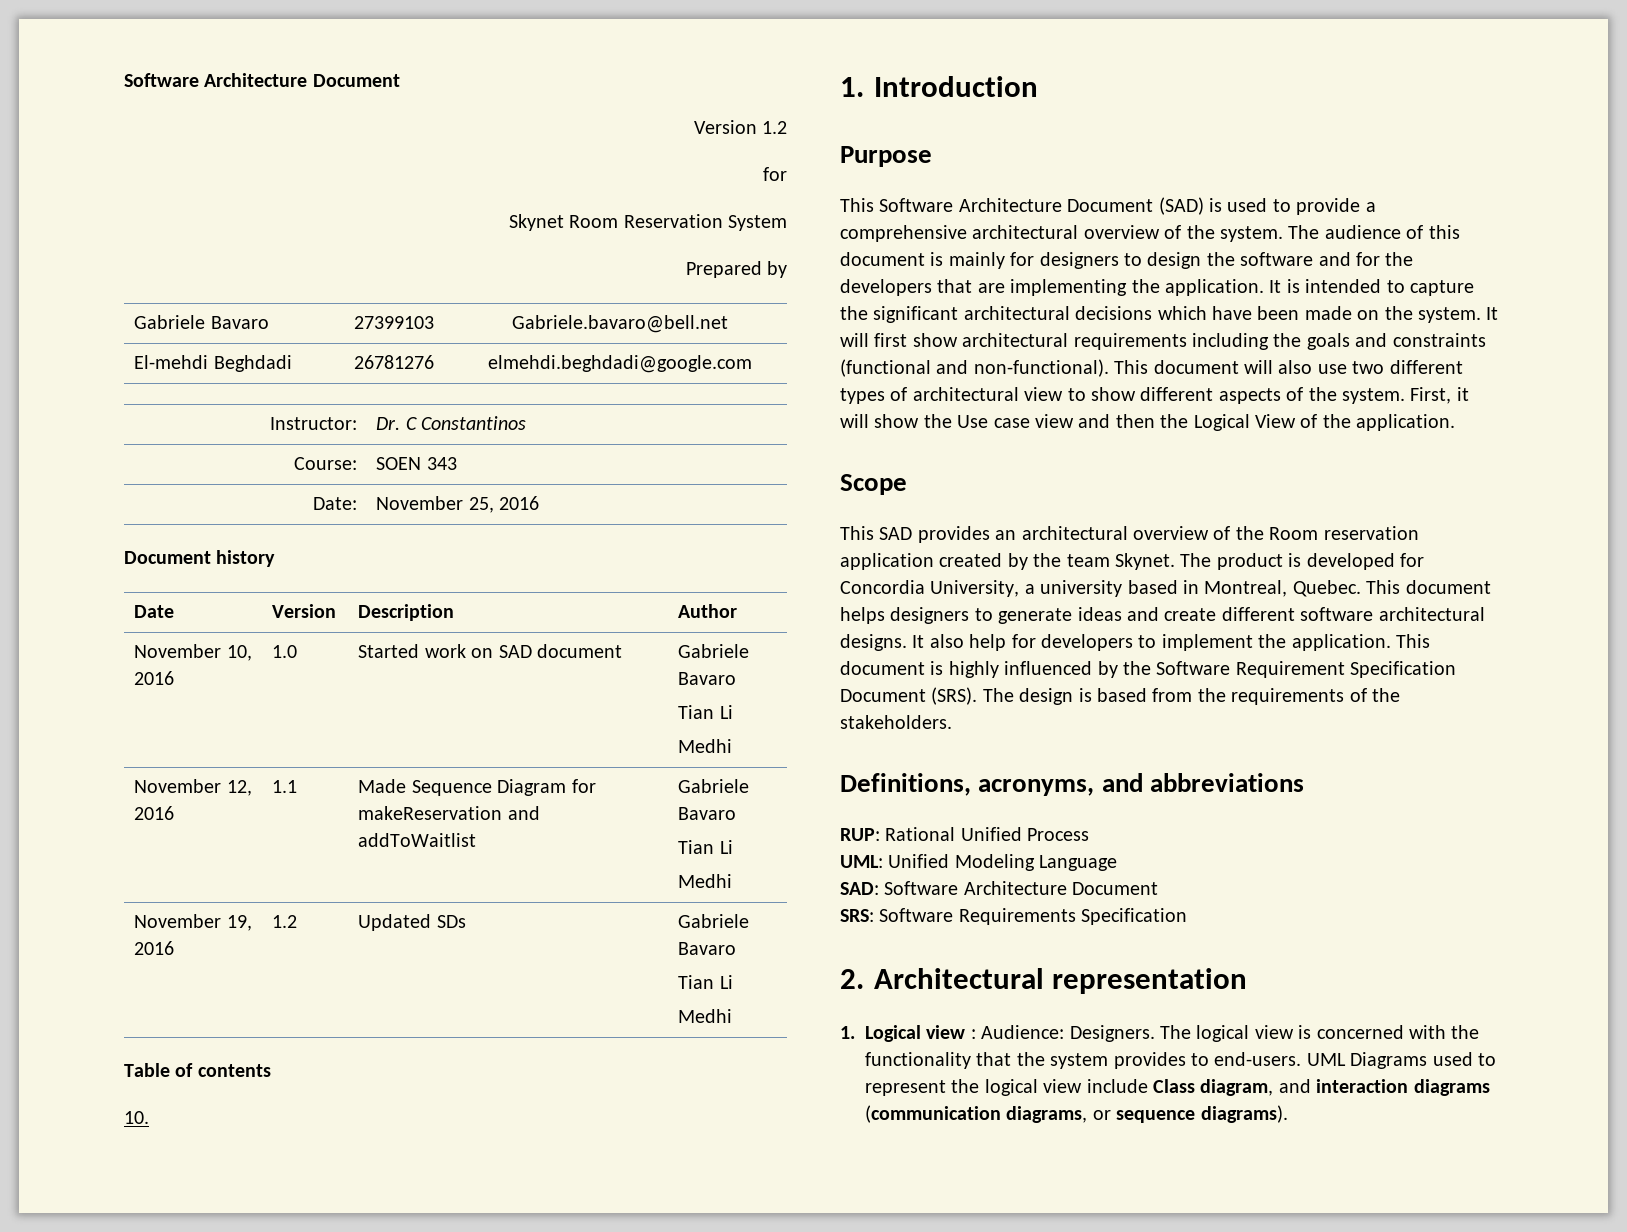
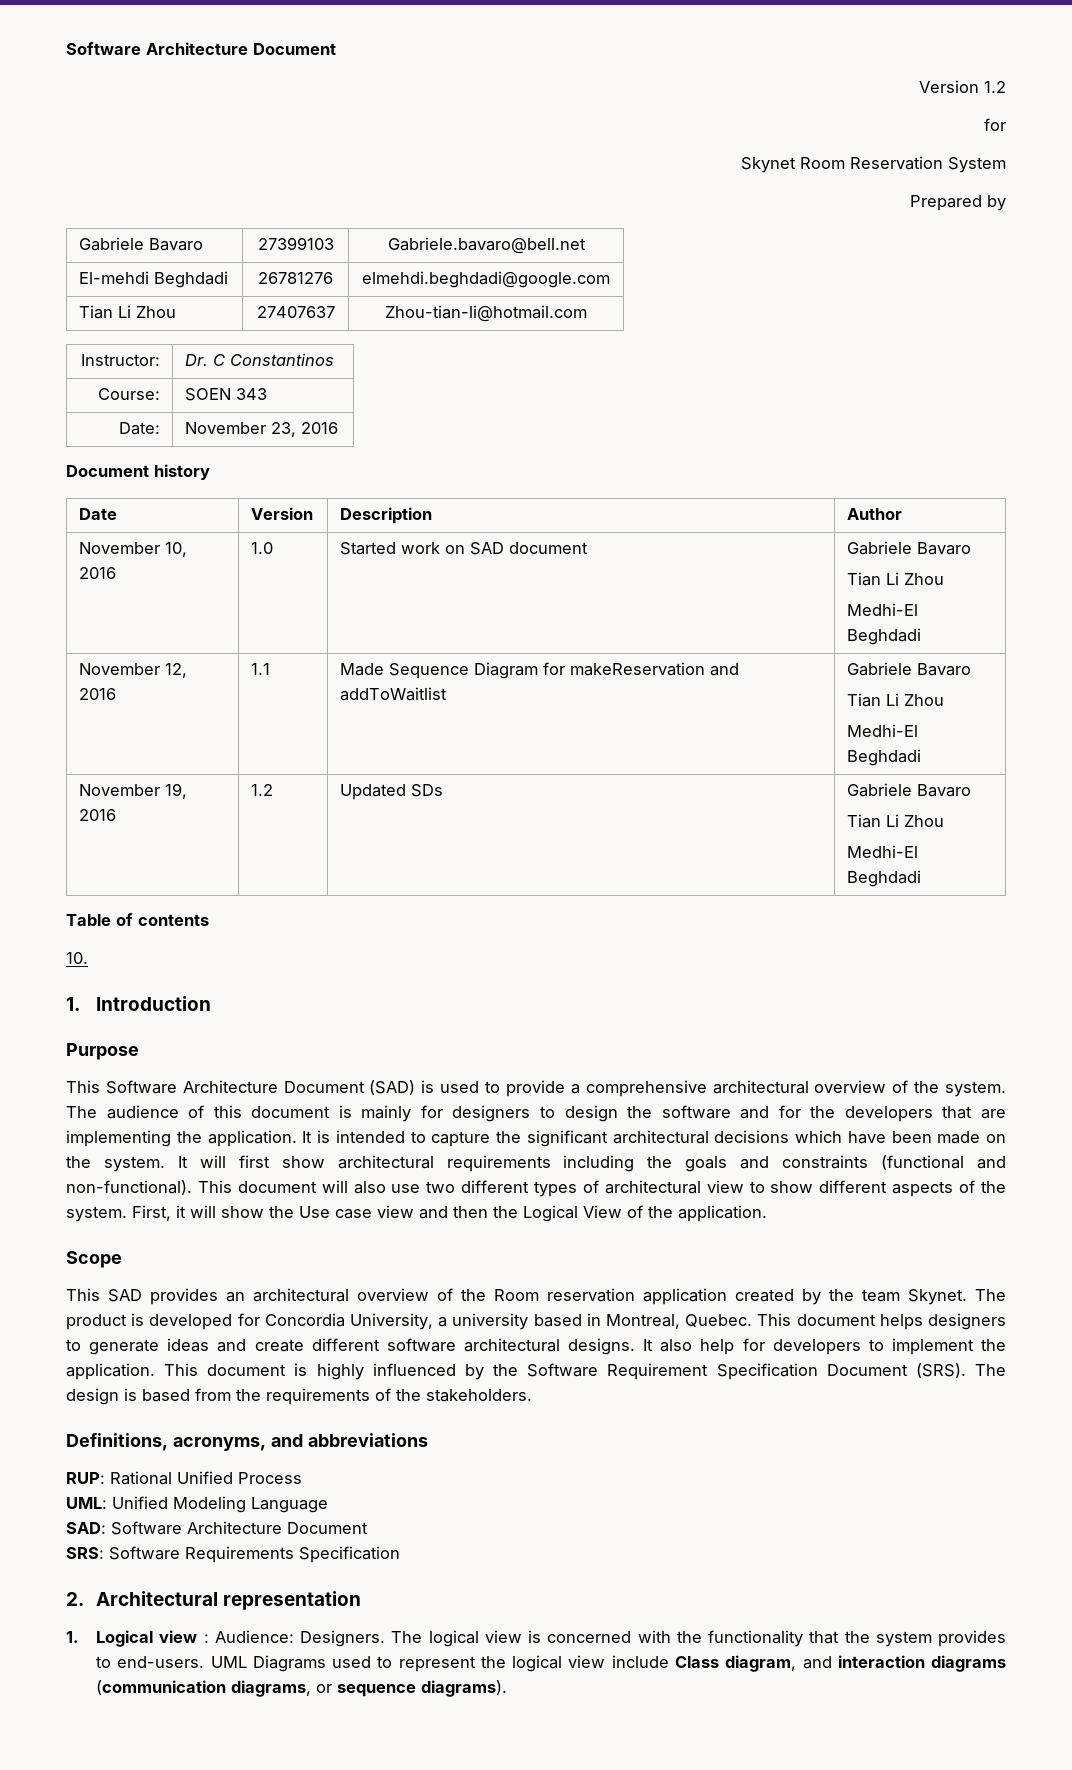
(752, 364) none -> [79,305,177,319] [256,306,335,318] [385,305,587,322] // Tian Li Zhou | 27407637 | Zhou-tian-li@hotmail.com
[468,497,494,513] 25, -> [271,422,297,437] 23,
[678,739,733,753] // Medhi -> [904,573,945,585] [847,603,919,616] [847,628,922,645] Zhou // Medhi-El Beghdadi
[678,874,733,888] // Medhi -> [904,694,945,706] [847,724,919,737] [847,749,922,766] Zhou // Medhi-El Beghdadi
[678,1009,733,1023] // Medhi -> [904,815,945,827] [847,845,919,858] [847,870,922,887] Zhou // Medhi-El Beghdadi

